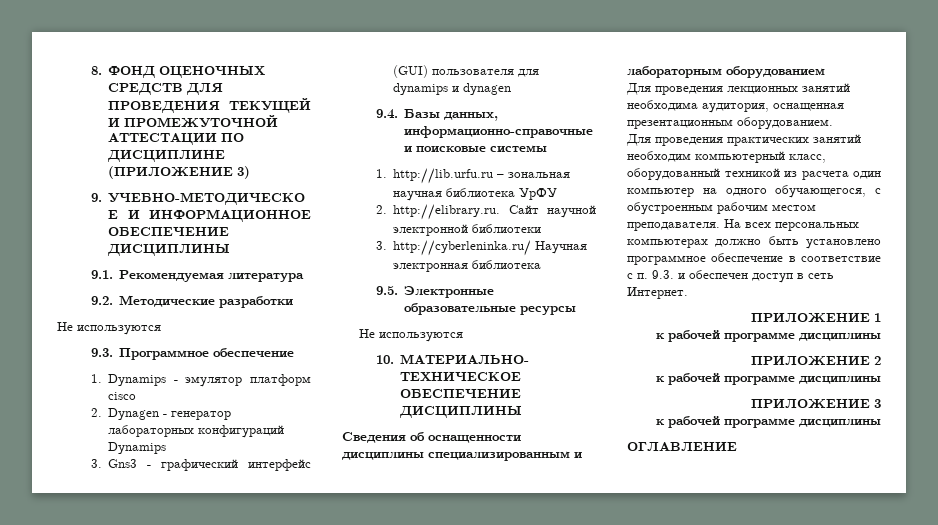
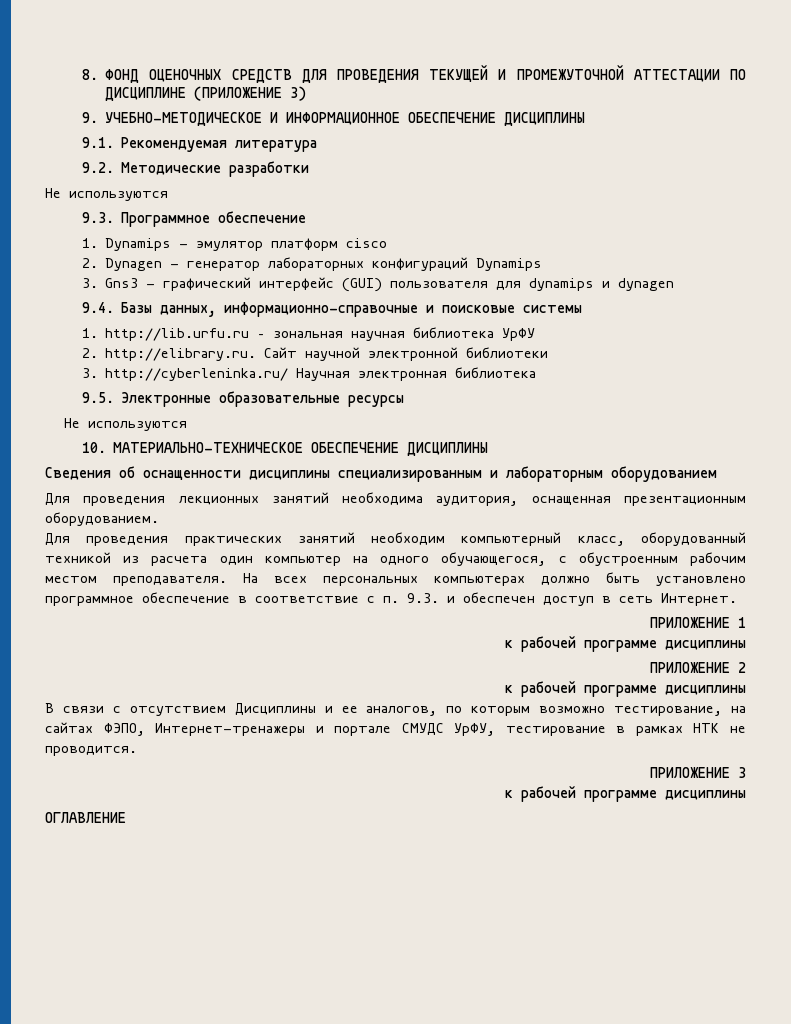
(881, 380) none -> [45,703,746,716] [45,722,746,736] [45,746,137,756] // В связи с отсутствием Дисциплины и ее аналогов, по которым возможно тестирование, на сайтах ФЭПО, Интернет-тренажеры и портале СМУДС УрФУ, тестирование в рамках НТК не проводится.

